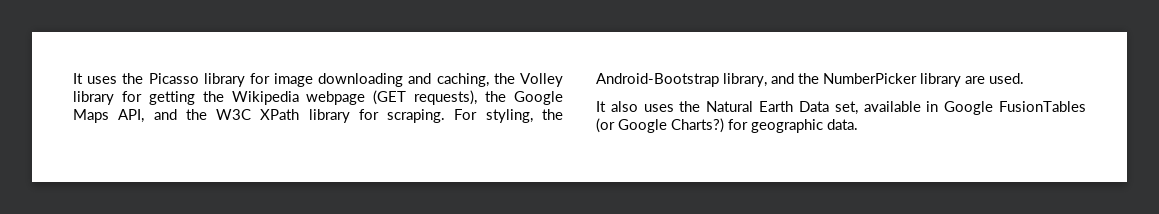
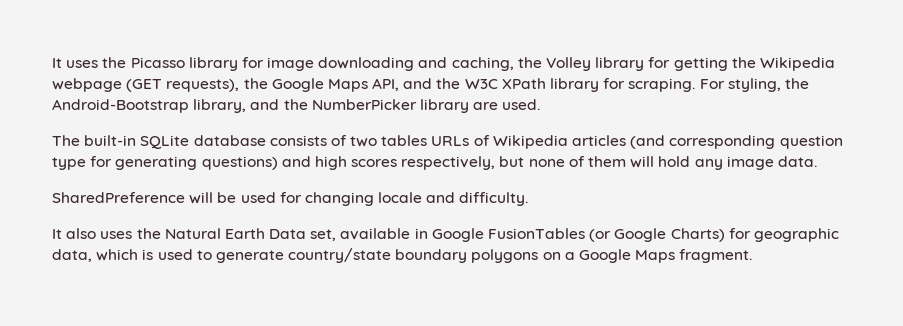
(1024, 78) none -> [52,135,843,149] [52,156,817,170] [52,192,529,206] // The built-in SQLite database consists of two tables URLs of Wikipedia articles (and corresponding question type for generating questions) and high scores respectively, but none of them will hold any image data. // SharedPreference will be used for changing locale and difficulty.
[671,118,724,133] Charts?) -> [670,228,725,242] Charts)
[827,119,858,130] data. -> [52,248,753,263] data, which is used to generate country/state boundary polygons on a Google Maps fragment.

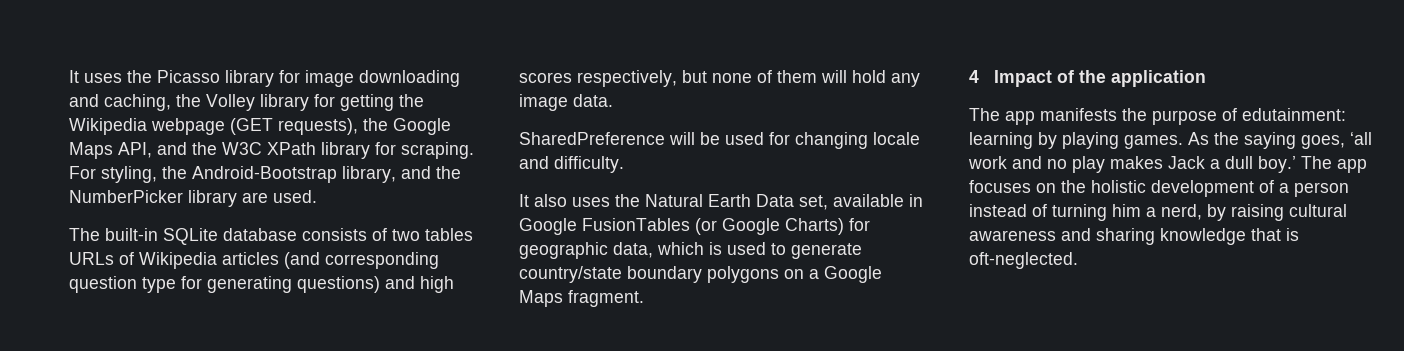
(753, 256) none -> [969,70,1206,87] [969,108,1346,125] [969,132,1372,149] [968,156,1367,173] [969,180,1349,197] [969,204,1347,221] [969,228,1299,245] [969,252,1078,269] // 4 Impact of the application // The app manifests the purpose of edutainment: learning by playing games. As the saying goes, ‘all work and no play makes Jack a dull boy.’ The app focuses on the holistic development of a person instead of turning him a nerd, by raising cultural awareness and sharing knowledge that is oft-neglected.

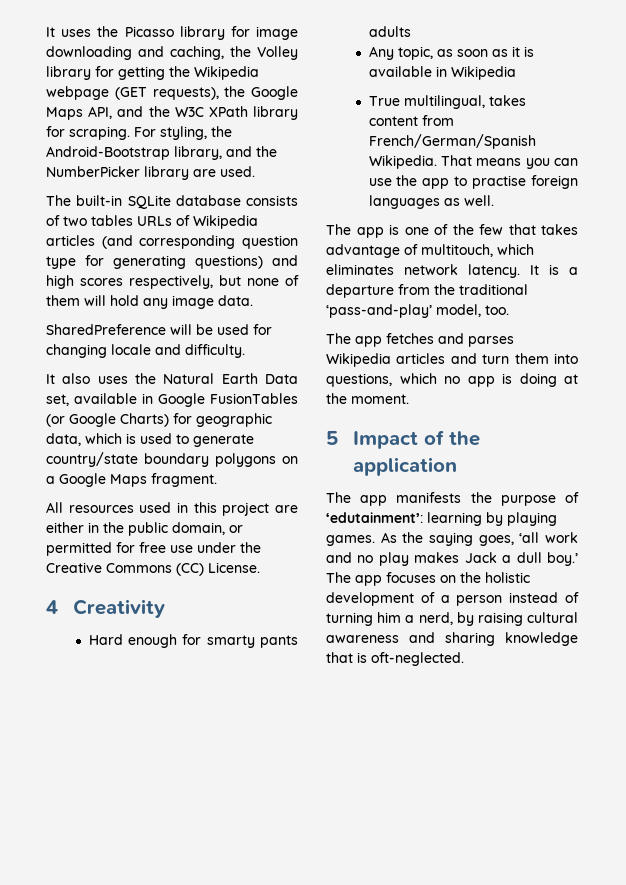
[969,70,979,83] 4 -> [46,502,298,516] [46,522,243,536] [46,542,261,556] [46,562,260,576] [46,599,166,618] [88,634,298,648] [368,26,411,37] [368,46,534,60] [368,66,516,80] [368,95,526,109] [368,115,454,126] [368,134,536,149] [368,155,578,169] [368,175,578,189] [368,195,494,209] [326,224,578,238] [326,244,534,258] [326,264,578,278] [326,284,528,298] [326,304,509,318] [326,333,514,347] [326,353,578,367] [326,373,578,387] [326,393,409,404] [326,431,338,445] All resources used in this project are either in the public domain, or permitted for free use under the Creative Commons (CC) License. // 4 Creativity // Hard enough for smarty pants adults // Any topic, as soon as it is available in Wikipedia // True multilingual, takes content from French/German/Spanish Wikipedia. That means you can use the app to practise foreign languages as well. // The app is one of the few that takes advantage of multitouch, which eliminates network latency. It is a departure from the traditional ‘pass-and-play’ model, too. // The app fetches and parses Wikipedia articles and turn them into questions, which no app is doing at the moment. // 5
[1242,108,1346,121] edutainment: -> [326,512,423,523] ‘edutainment’:

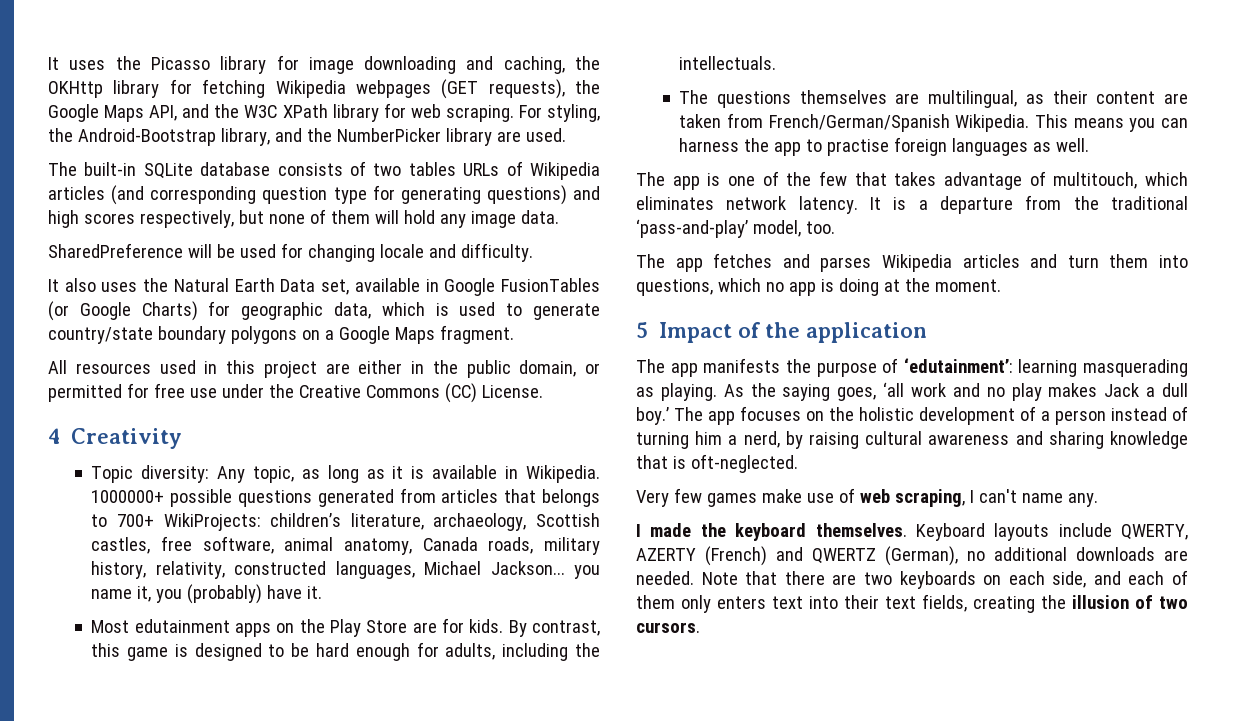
[257,46,298,60] [46,66,259,80] [46,86,109,100] Volley library for getting the Wikipedia webpage -> [48,79,431,98] OKHttp library for fetching Wikipedia webpages
(65, 131) none -> [410,104,441,118] web
[88,634,298,648] [368,26,411,37] Hard enough for smarty pants adults // -> [91,465,210,483] Topic diversity:
[456,49,488,57] soon -> [327,465,359,483] long
[450,66,516,80] [368,95,526,109] [368,116,418,126] Wikipedia // True multilingual, takes content -> [525,465,600,483] [91,488,600,507] [91,513,600,531] [91,536,600,555] [91,561,600,579] [91,584,323,604] [91,618,601,637] [91,642,600,661] [679,56,777,70] [679,90,1188,108] [679,114,722,128] Wikipedia. 1000000+ possible questions generated from articles that belongs to 700+ WikiProjects: children’s literature, archaeology, Scottish castles, free software, animal anatomy, Canada roads, military history, relativity, constructed languages, Michael Jackson... you name it, you (probably) have it. // Most edutainment apps on the Play Store are for kids. By contrast, this game is designed to be hard enough for adults, including the intellectuals. // The questions themselves are multilingual, as their content are taken
[440,155,472,166] That -> [1034,114,1068,128] This
[368,178,392,186] use -> [679,138,740,152] harness
[486,512,557,526] [326,535,375,546] by playing games. -> [1083,359,1188,377] [636,383,717,401] masquerading as playing.
(464, 659) none -> [636,488,1098,507] [636,523,1188,541] [636,546,1188,566] [636,570,1188,589] [636,594,1188,613] [636,622,700,633] // Very few games make use of web scraping, I can't name any. // I made the keyboard themselves. Keyboard layouts include QWERTY, AZERTY (French) and QWERTZ (German), no additional downloads are needed. Note that there are two keyboards on each side, and each of them only enters text into their text fields, creating the illusion of two cursors.

